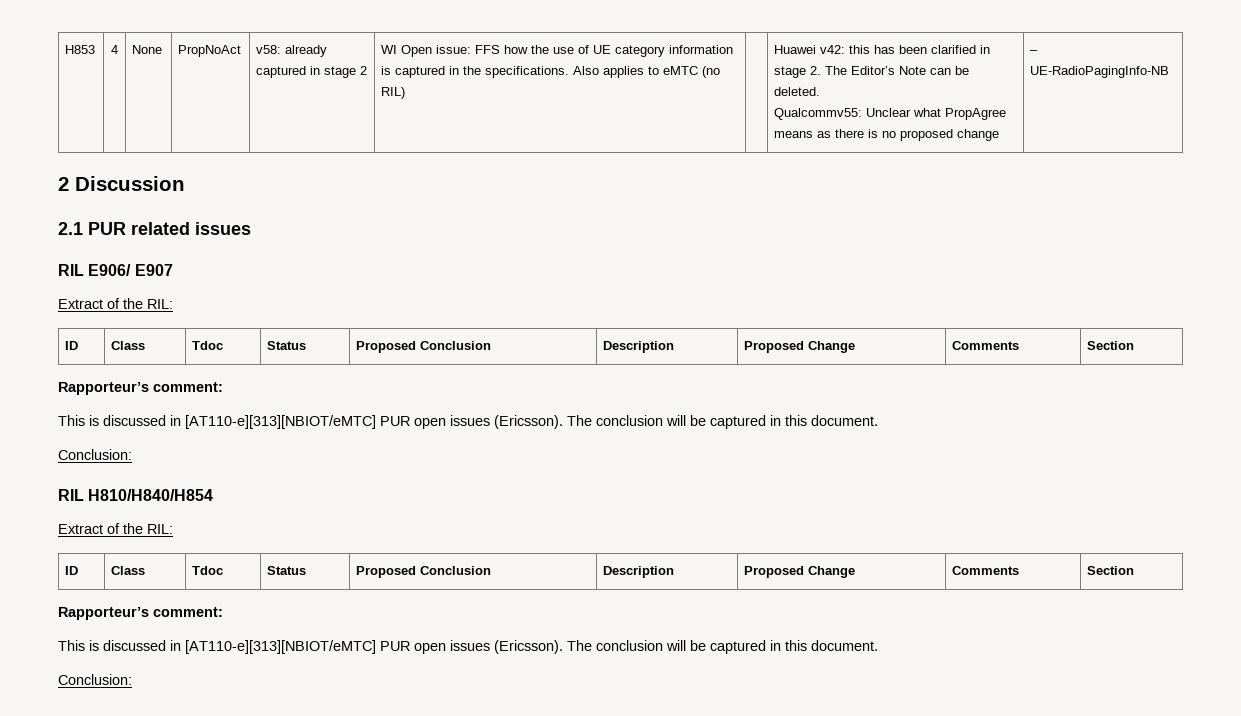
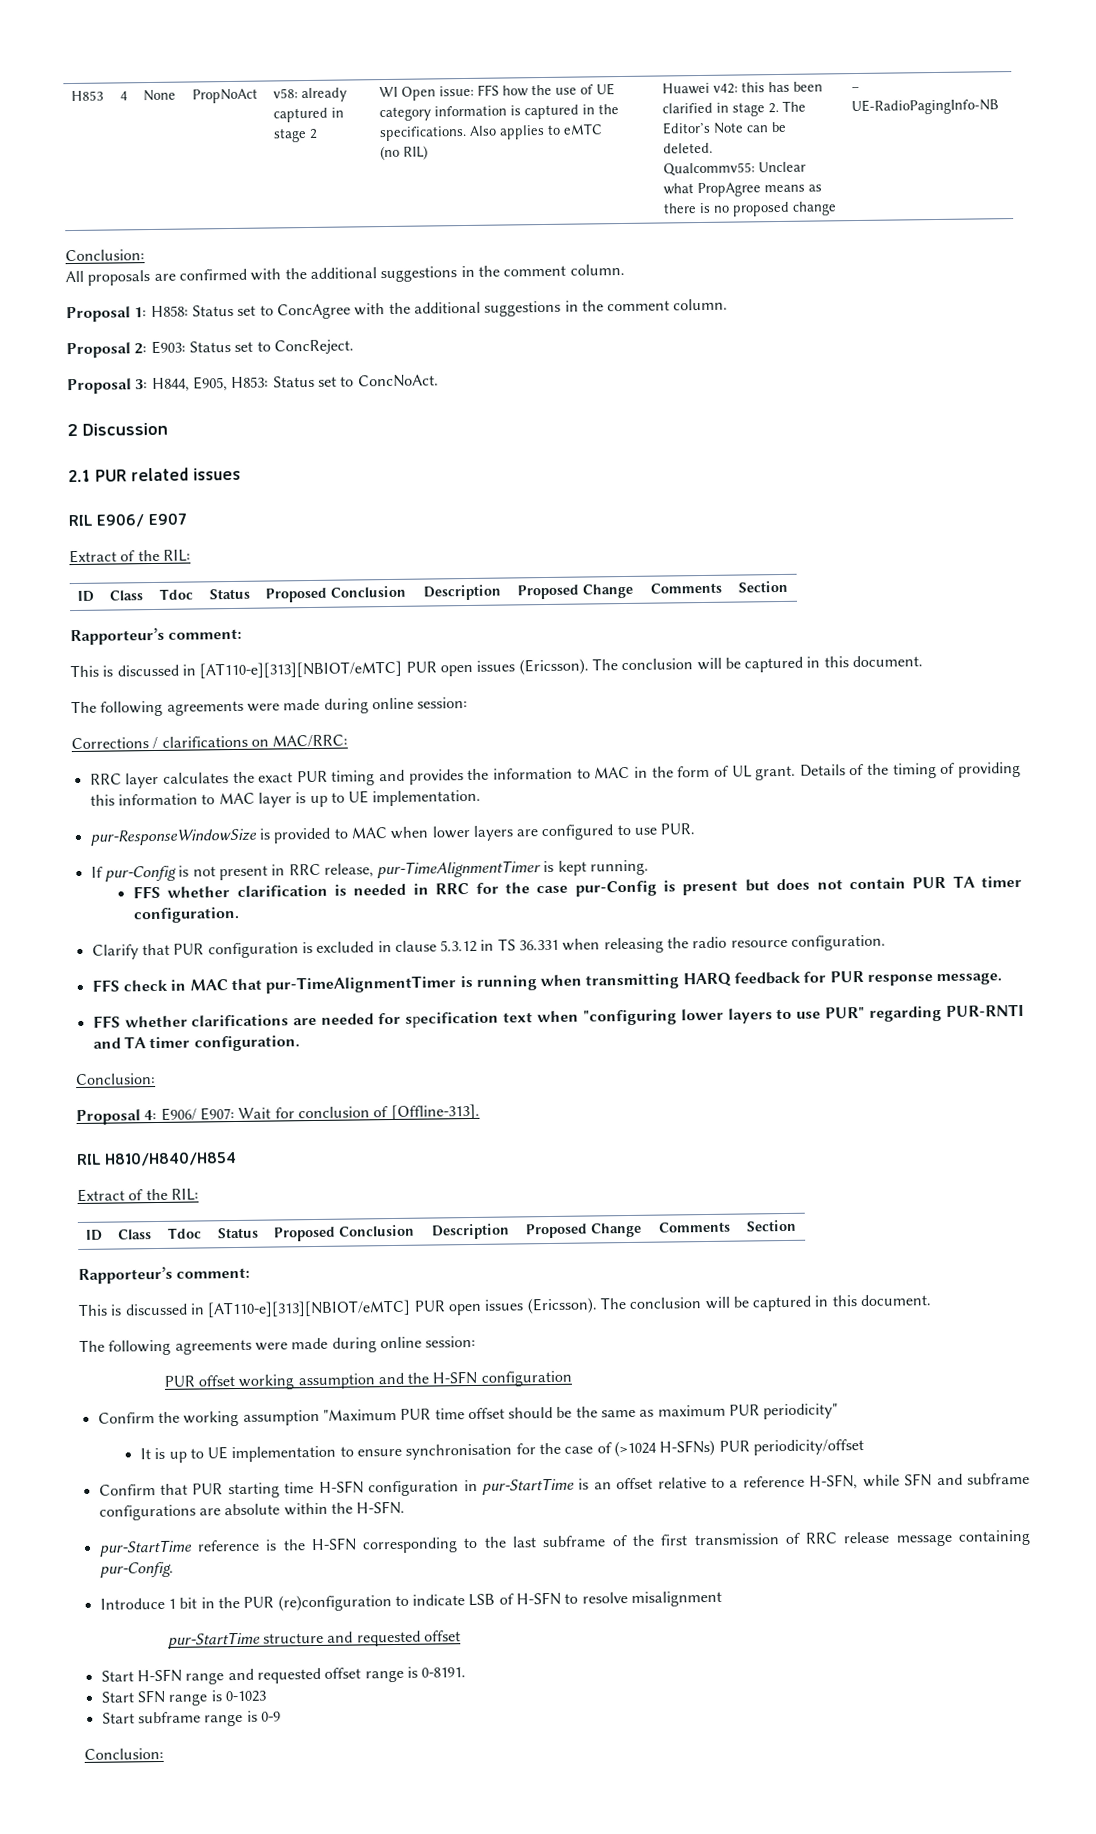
(1170, 72) none -> [65,249,145,262] [65,263,625,286] [66,298,729,323] [66,339,354,359] [67,374,439,395] // Conclusion: // All proposals are confirmed with the additional suggestions in the comment column. // Proposal 1: H858: Status set to ConcAgree with the additional suggestions in the comment column. // Proposal 2: E903: Status set to ConcReject. // Proposal 3: H844, E905, H853: Status set to ConcNoAct.
[58,449,132,460] Conclusion: -> [71,696,469,717] [71,734,349,750] [89,761,1021,789] [89,789,482,808] [89,823,696,846] [90,859,650,882] [132,875,1022,899] [132,906,240,924] [91,934,887,960] [91,970,1003,994] [92,1003,1024,1028] [92,1035,300,1052] [75,1073,156,1086] [76,1103,480,1126] The following agreements were made during online session: // Corrections / clarifications on MAC/RRC: // RRC layer calculates the exact PUR timing and provides the information to MAC in the form of UL grant. Details of the timing of providing this information to MAC layer is up to UE implementation. // pur-ResponseWindowSize is provided to MAC when lower layers are configured to use PUR. // If pur-Config is not present in RRC release, pur-TimeAlignmentTimer is kept running. // FFS whether clarification is needed in RRC for the case pur-Config is present but does not contain PUR TA timer configuration. // Clarify that PUR configuration is excluded in clause 5.3.12 in TS 36.331 when releasing the radio resource configuration. // FFS check in MAC that pur-TimeAlignmentTimer is running when transmitting HARQ feedback for PUR response message. // FFS whether clarifications are needed for specification text when "configuring lower layers to use PUR" regarding PUR-RNTI and TA timer configuration. // Conclusion: // Proposal 4: E906/ E907: Wait for conclusion of [Offline-313].
(878, 645) none -> [79,1335,477,1356] [163,1370,572,1390] [97,1403,839,1427] [139,1439,864,1463] [98,1472,1030,1499] [98,1500,406,1521] [98,1529,1031,1557] [99,1561,174,1578] [99,1590,723,1612] [167,1630,461,1649] [100,1666,467,1685] [100,1689,266,1706] [101,1710,281,1727] // The following agreements were made during online session: // PUR offset working assumption and the H-SFN configuration // Confirm the working assumption "Maximum PUR time offset should be the same as maximum PUR periodicity" // It is up to UE implementation to ensure synchronisation for the case of (>1024 H-SFNs) PUR periodicity/offset // Confirm that PUR starting time H-SFN configuration in pur-StartTime is an offset relative to a reference H-SFN, while SFN and subframe configurations are absolute within the H-SFN. // pur-StartTime reference is the H-SFN corresponding to the last subframe of the first transmission of RRC release message containing pur-Config. // Introduce 1 bit in the PUR (re)configuration to indicate LSB of H-SFN to resolve misalignment // pur-StartTime structure and requested offset // Start H-SFN range and requested offset range is 0-8191. // Start SFN range is 0-1023 // Start subframe range is 0-9

